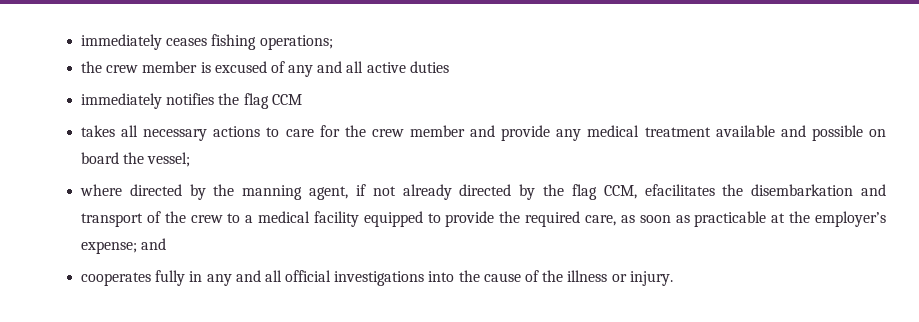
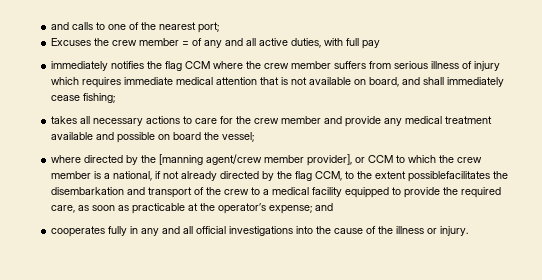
[80,34,333,50] [80,61,267,73] immediately ceases fishing operations; // the crew member is excused -> [51,22,220,33] [51,38,190,46] and calls to one of the nearest port; // Excuses the crew member =
[409,61,449,73] duties -> [291,38,381,49] duties, with full pay
(302, 99) none -> [213,61,501,71] [51,77,505,88] [51,93,116,103] where the crew member suffers from serious illness of injury which requires immediate medical attention that is not available on board, and shall immediately cease fishing;
[242,185,349,200] manning agent, -> [159,154,483,166] [51,171,153,181] [manning agent/crew member provider], or CCM to which the crew member is a national,
[644,184,715,196] efacilitates -> [345,171,491,182] to the extent possiblefacilitates
[815,211,887,227] employer’s -> [218,203,267,214] operator’s

